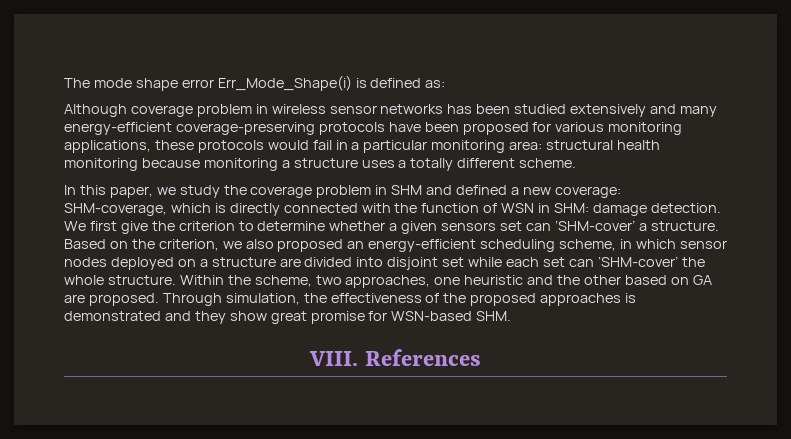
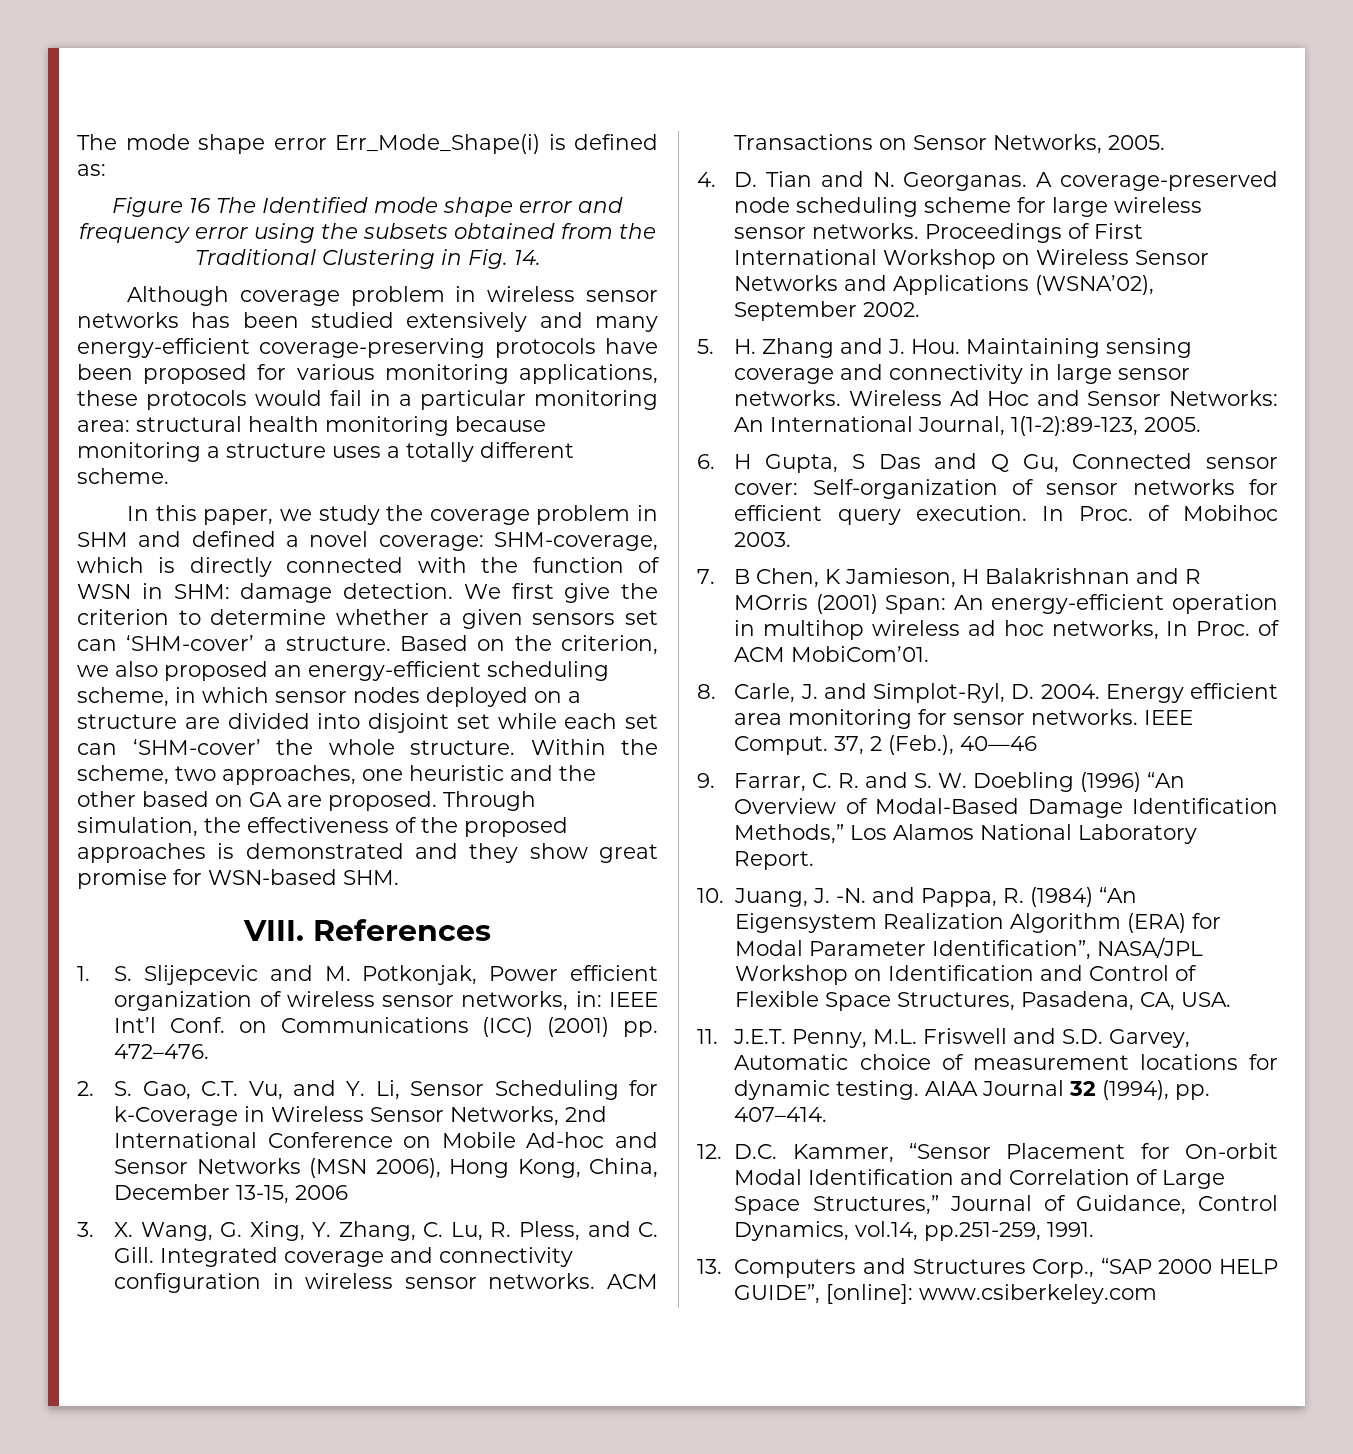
(446, 84) none -> [112,197,623,217] [79,223,656,243] [194,249,541,269] // Figure 16 The Identified mode shape error and frequency error using the subsets obtained from the Traditional Clustering in Fig. 14.
[522,187,551,195] new -> [309,531,369,547] novel
(482, 357) none -> [77,965,658,985] [114,991,658,1011] [114,1017,658,1037] [114,1044,210,1059] [77,1080,658,1100] [114,1106,608,1126] [114,1132,659,1148] [114,1158,658,1178] [114,1184,349,1204] [77,1221,659,1241] [114,1247,574,1267] [114,1273,658,1293] [734,134,1166,154] [697,171,1278,191] [734,197,1203,217] [734,223,1144,243] [734,249,1210,269] [734,275,1155,295] [734,301,921,321] [697,338,1193,358] [734,364,1191,384] [734,390,1278,406] [734,416,1202,436] [697,453,1278,473] [734,479,1278,499] [734,505,1278,525] [734,532,792,547] [697,568,1202,588] [734,594,1278,614] [734,620,1280,640] [734,646,930,662] [697,683,1278,703] [734,709,1194,729] [734,735,1038,755] [697,772,1186,792] [734,798,1278,818] [734,824,1198,844] [734,851,815,870] [697,887,1137,907] [734,913,1221,933] [734,937,1203,960] [734,965,1197,985] [734,991,1231,1011] [697,1028,1191,1048] [734,1054,1278,1070] [734,1080,1211,1100] [734,1107,828,1122] [697,1143,1278,1163] [734,1169,1226,1189] [734,1195,1278,1215] [734,1221,1095,1241] [697,1258,1278,1278] [734,1284,1158,1304] // 1. S. Slijepcevic and M. Potkonjak, Power efficient organization of wireless sensor networks, in: IEEE Int’l Conf. on Communications (ICC) (2001) pp. 472–476. // 2. S. Gao, C.T. Vu, and Y. Li, Sensor Scheduling for k-Coverage in Wireless Sensor Networks, 2nd International Conference on Mobile Ad-hoc and Sensor Networks (MSN 2006), Hong Kong, China, December 13-15, 2006 // 3. X. Wang, G. Xing, Y. Zhang, C. Lu, R. Pless, and C. Gill. Integrated coverage and connectivity configuration in wireless sensor networks. ACM Transactions on Sensor Networks, 2005. // 4. D. Tian and N. Georganas. A coverage-preserved node scheduling scheme for large wireless sensor networks. Proceedings of First International Workshop on Wireless Sensor Networks and Applications (WSNA’02), September 2002. // 5. H. Zhang and J. Hou. Maintaining sensing coverage and connectivity in large sensor networks. Wireless Ad Hoc and Sensor Networks: An International Journal, 1(1-2):89-123, 2005. // 6. H Gupta, S Das and Q Gu, Connected sensor cover: Self-organization of sensor networks for efficient query execution. In Proc. of Mobihoc 2003. // 7. B Chen, K Jamieson, H Balakrishnan and R MOrris (2001) Span: An energy-efficient operation in multihop wireless ad hoc networks, In Proc. of ACM MobiCom’01. // 8. Carle, J. and Simplot-Ryl, D. 2004. Energy efficient area monitoring for sensor networks. IEEE Comput. 37, 2 (Feb.), 40—46 // 9. Farrar, C. R. and S. W. Doebling (1996) “An Overview of Modal-Based Damage Identification Methods,” Los Alamos National Laboratory Report. // 10. Juang, J. -N. and Pappa, R. (1984) “An Eigensystem Realization Algorithm (ERA) for Modal Parameter Identification”, NASA/JPL Workshop on Identification and Control of Flexible Space Structures, Pasadena, CA, USA. // 11. J.E.T. Penny, M.L. Friswell and S.D. Garvey, Automatic choice of measurement locations for dynamic testing. AIAA Journal 32 (1994), pp. 407–414. // 12. D.C. Kammer, “Sensor Placement for On-orbit Modal Identification and Correlation of Large Space Structures,” Journal of Guidance, Control Dynamics, vol.14, pp.251-259, 1991. // 13. Computers and Structures Corp., “SAP 2000 HELP GUIDE”, [online]: www.csiberkeley.com

